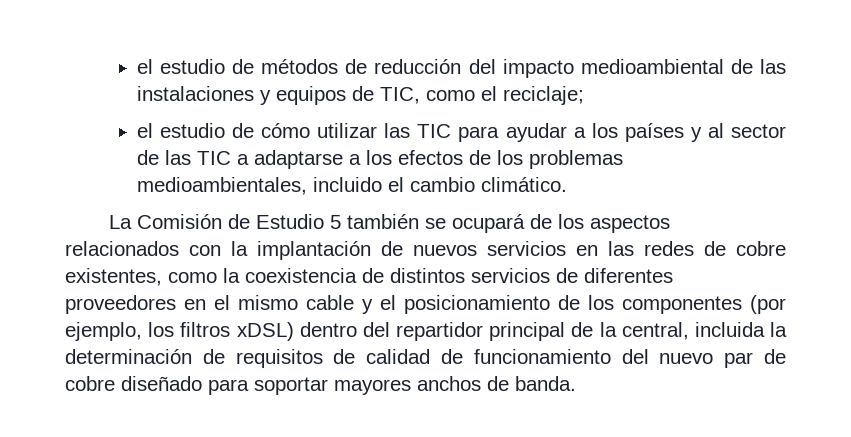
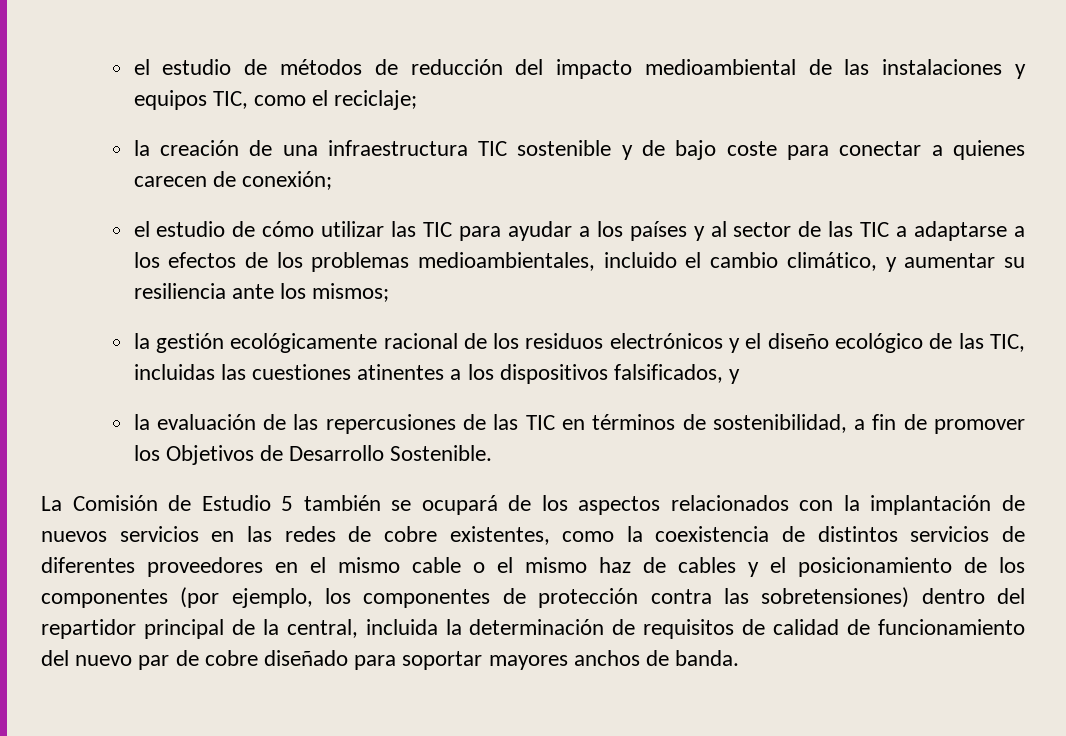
[351,86,374,101] de -> (207, 100) none
(584, 95) none -> [133,140,1026,160] [133,171,332,190] // la creación de una infraestructura TIC sostenible y de bajo coste para conectar a quienes carecen de conexión;
[480,177,567,192] climático. -> [786,252,1025,272] [133,283,390,302] [133,333,1026,353] [133,364,741,384] [133,414,1025,434] [133,445,493,465] climático, y aumentar su resiliencia ante los mismos; // la gestión ecológicamente racional de los residuos electrónicos y el diseño ecológico de las TIC, incluidas las cuestiones atinentes a los dispositivos falsificados, y // la evaluación de las repercusiones de las TIC en términos de sostenibilidad, a fin de promover los Objetivos de Desarrollo Sostenible.
(354, 302) none -> [473,557,736,573] o el mismo haz de cables
[180,322,294,341] filtros xDSL) -> [363,587,910,608] componentes de protección contra las sobretensiones)

